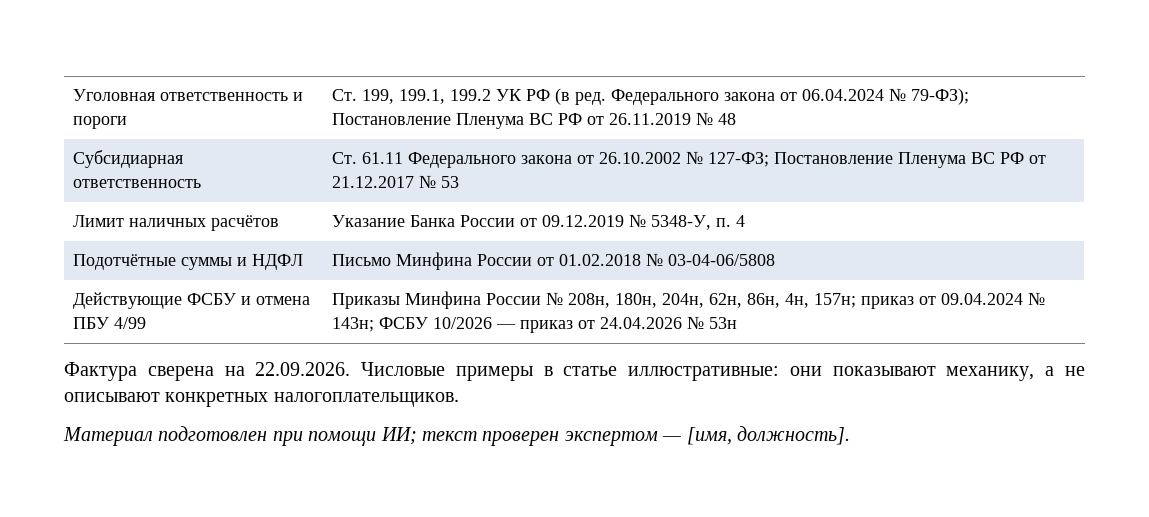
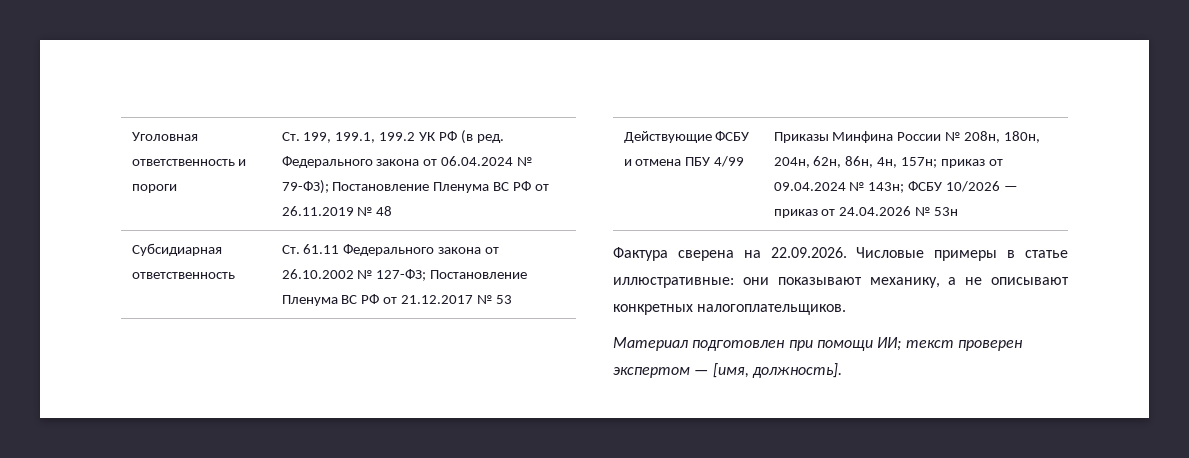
[73,215,280,231] [332,214,746,230] [73,254,304,270] [332,252,776,270] // Лимит наличных расчётов | Указание Банка России от 09.12.2019 № 5348-У, п. 4 // Подотчётные суммы и НДФЛ | Письмо Минфина России от 01.02.2018 № 03-04-06/5808 -> (513, 299) none

